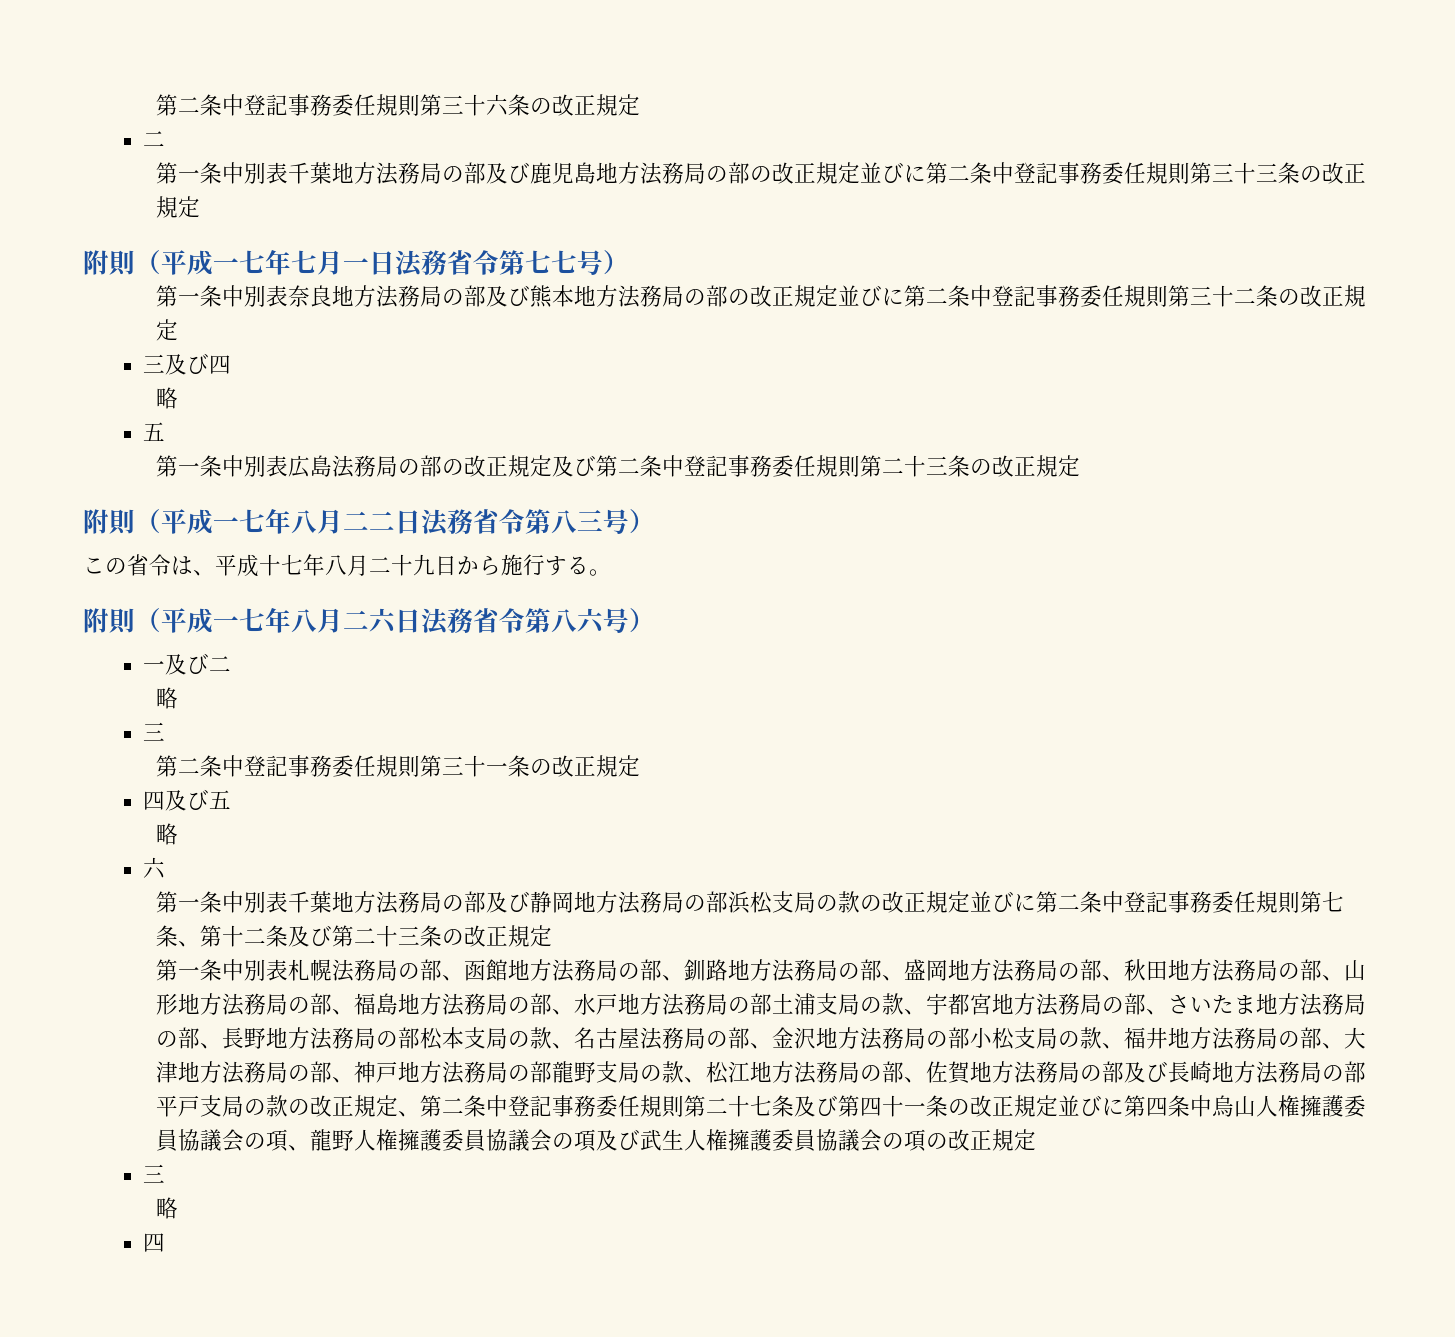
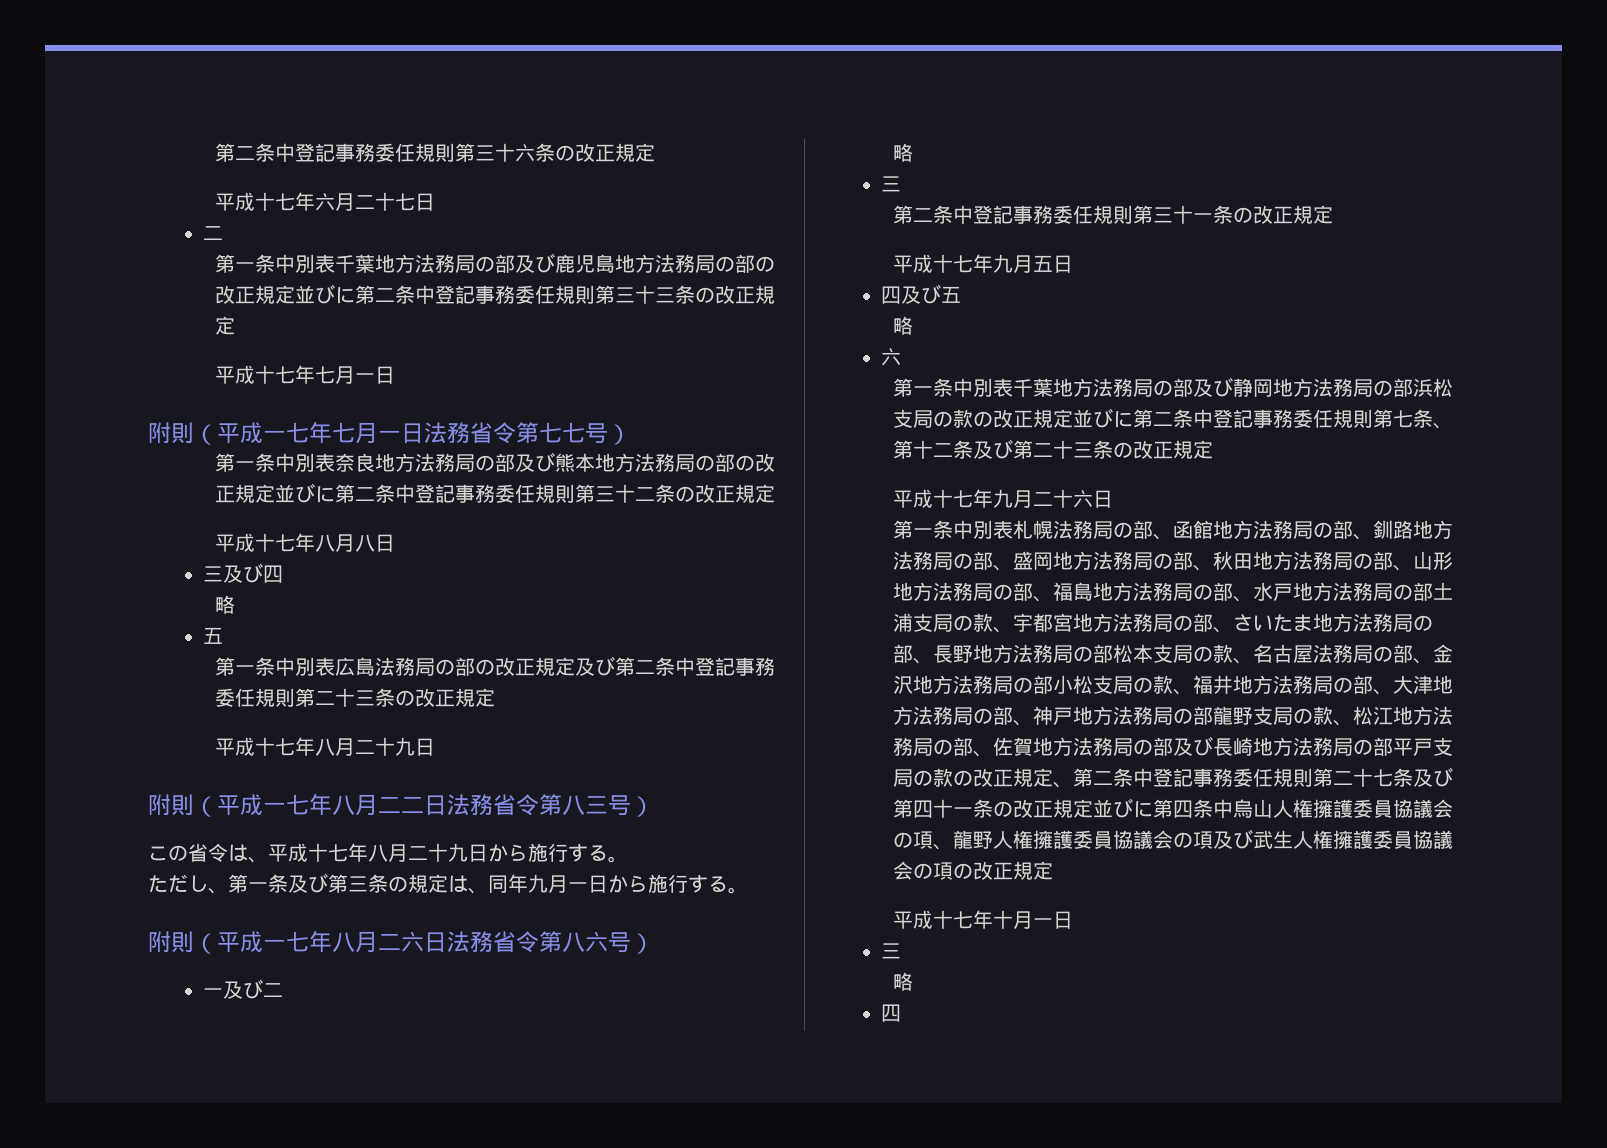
(641, 105) none -> [214,192,435,211] // 平成十七年六月二十七日
(201, 207) none -> [214,365,395,384] // 平成十七年七月一日
(179, 330) none -> [214,533,395,552] // 平成十七年八月八日
(1081, 466) none -> [214,737,435,756] // 平成十七年八月二十九日
(611, 572) none -> [148,873,748,894] // ただし、第一条及び第三条の規定は、同年九月一日から施行する。
(641, 766) none -> [892,254,1073,273] // 平成十七年九月五日
(553, 936) none -> [892,489,1113,508] // 平成十七年九月二十六日
(1037, 1140) none -> [892,910,1073,929] // 平成十七年十月一日

